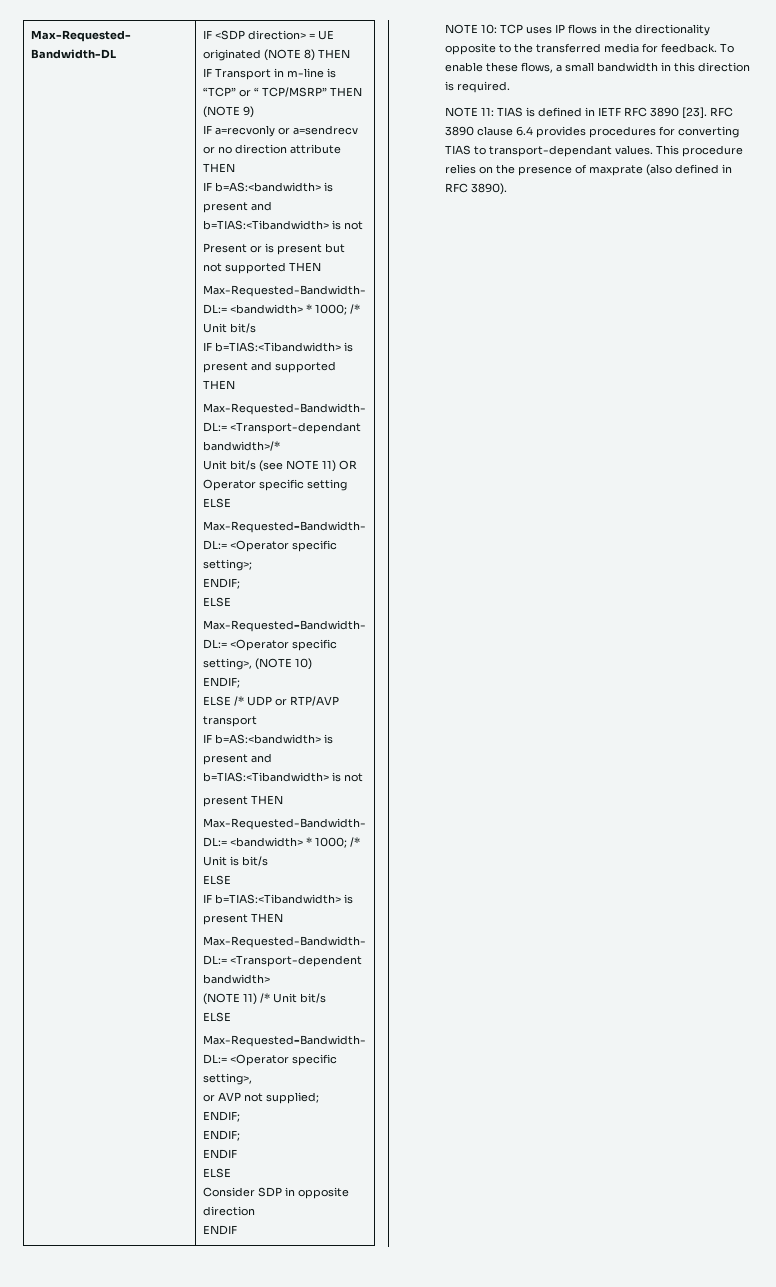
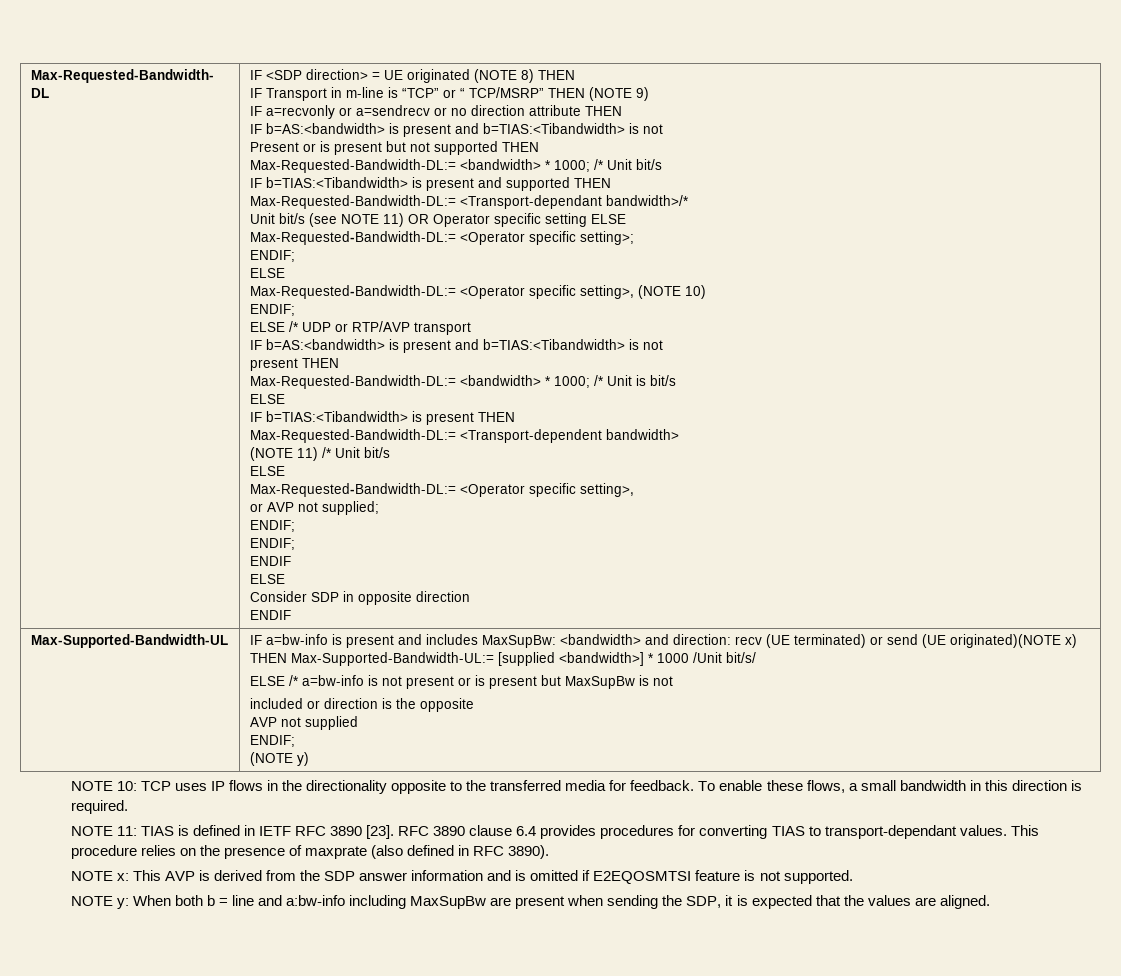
(238, 1230) none -> [31,634,229,648] [250,634,1078,648] [250,652,757,666] [250,675,674,689] [250,698,475,712] [250,716,359,730] [250,735,296,747] [250,752,310,766] // Max-Supported-Bandwidth-UL | IF a=bw-info is present and includes MaxSupBw: <bandwidth> and direction: recv (UE terminated) or send (UE originated)(NOTE x) THEN Max-Supported-Bandwidth-UL:= [supplied <bandwidth>] * 1000 /Unit bit/s/ // ELSE /* a=bw-info is not present or is present but MaxSupBw is not // included or direction is the opposite // AVP not supplied // ENDIF; // (NOTE y)
(507, 189) none -> [70,870,853,884] [70,895,990,909] // NOTE x: This AVP is derived from the SDP answer information and is omitted if E2EQOSMTSI feature is not supported. // NOTE y: When both b = line and a:bw-info including MaxSupBw are present when sending the SDP, it is expected that the values are aligned.

